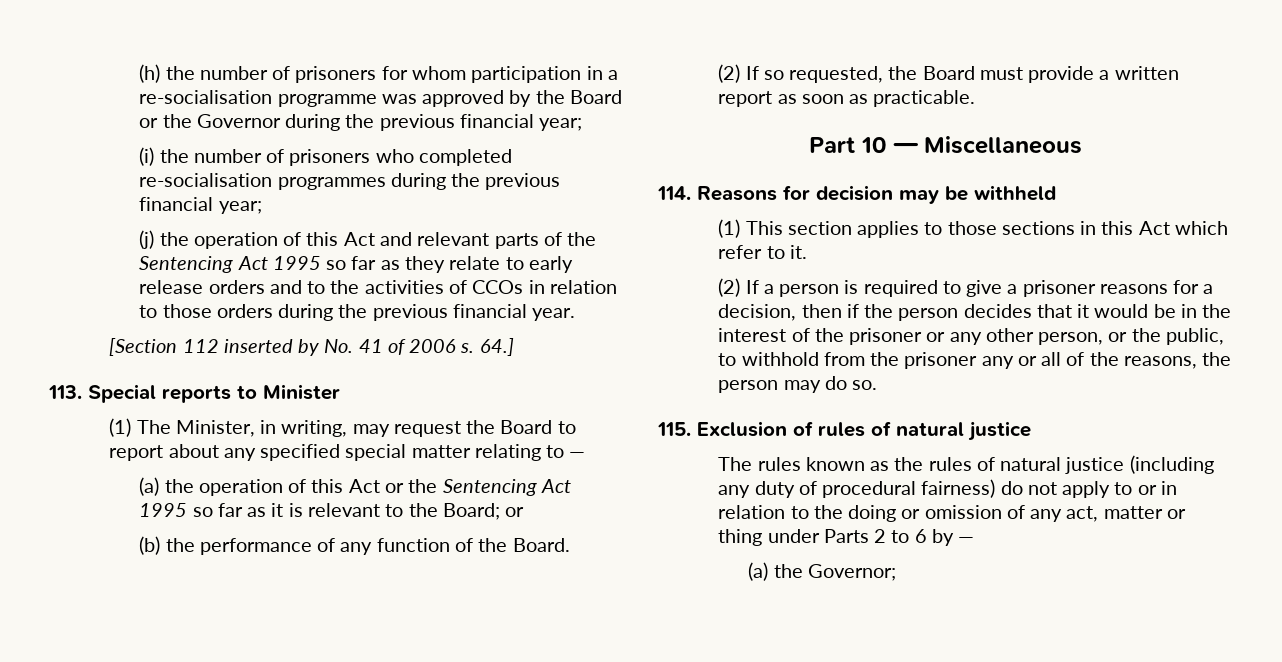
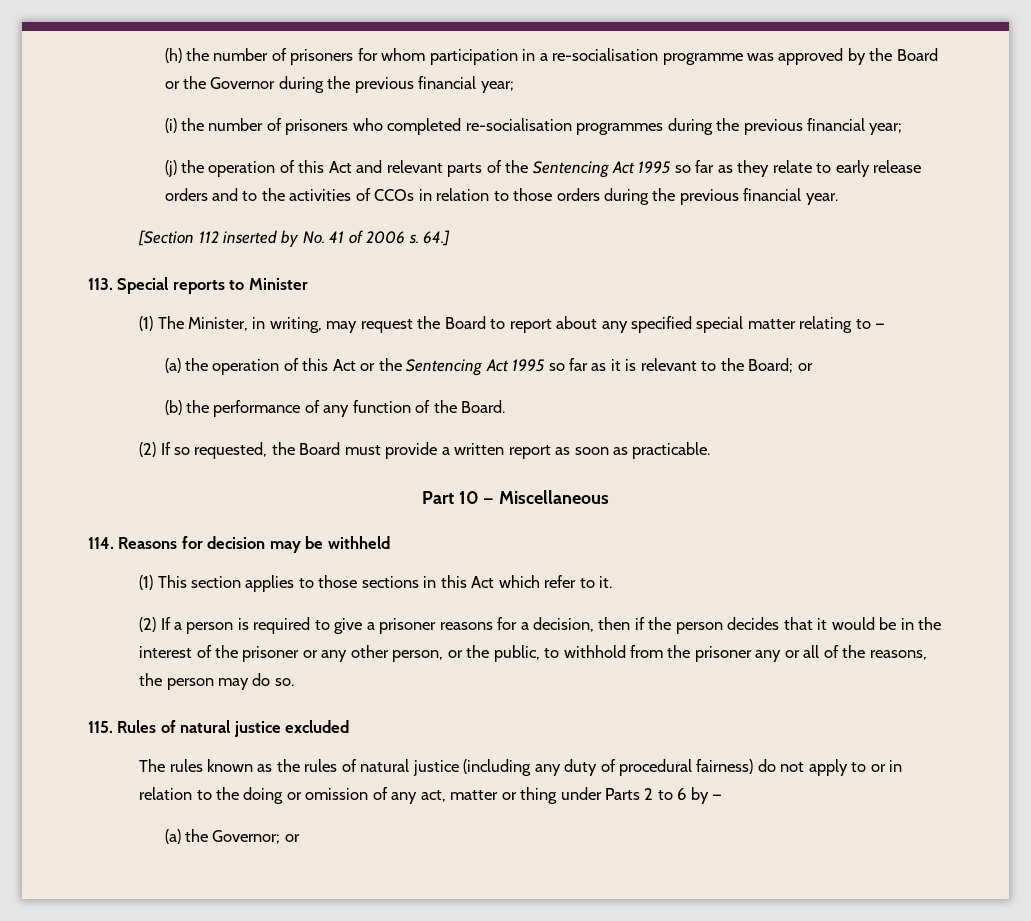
[697,421,1031,441] Exclusion of rules of natural justice -> [117,720,350,737] Rules of natural justice excluded
(896, 572) none -> [284,834,300,842] or

